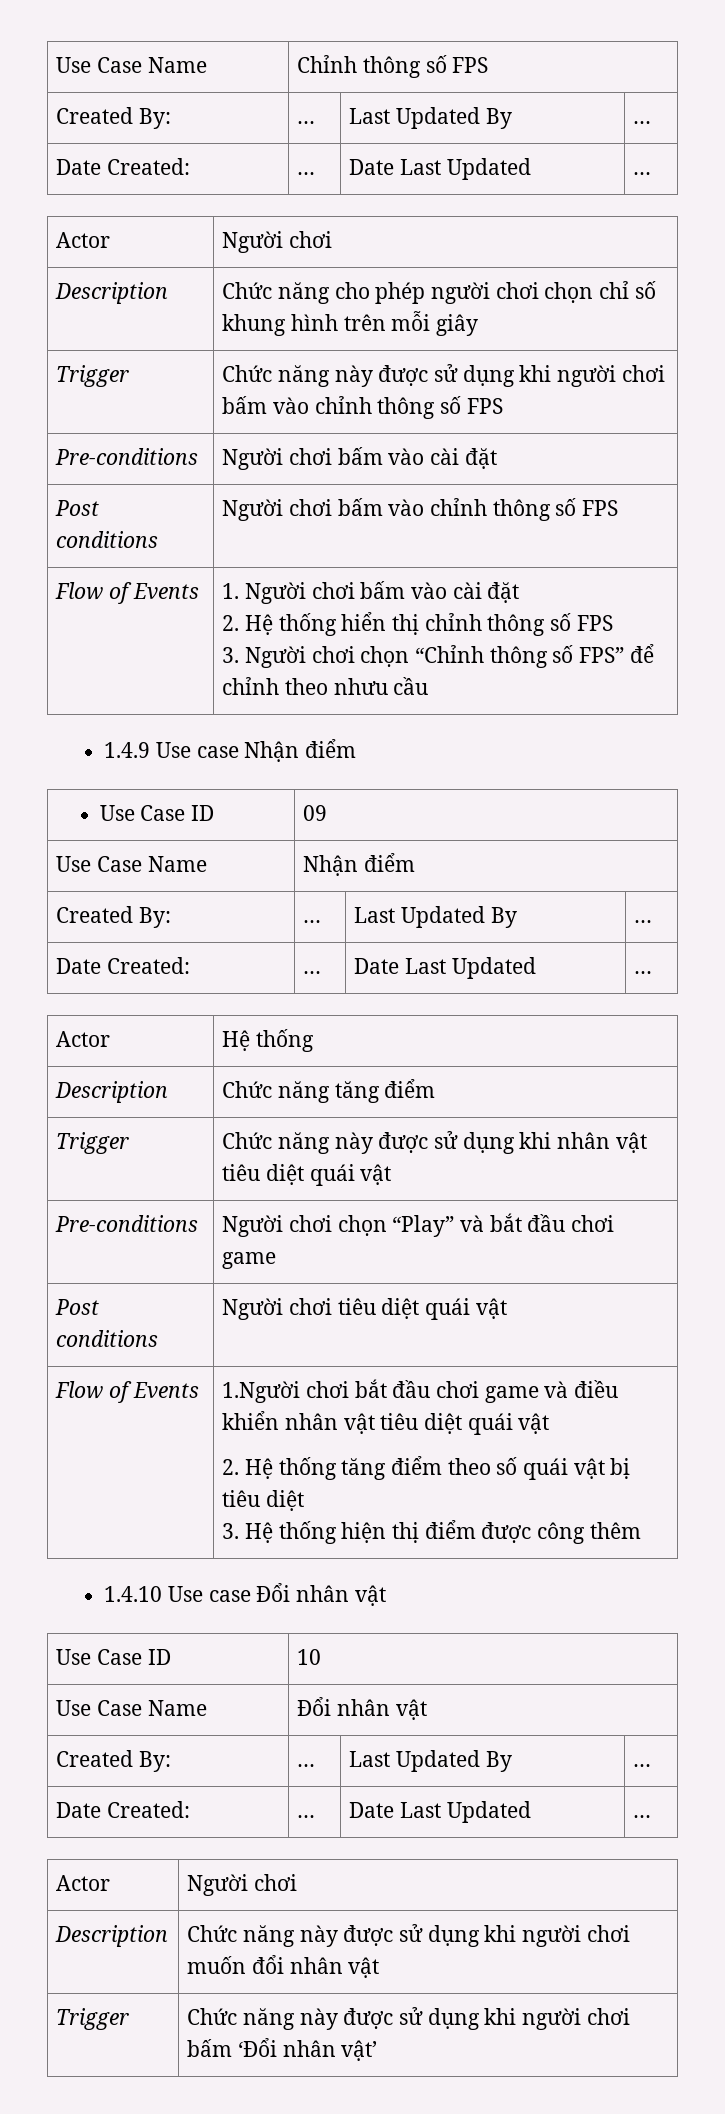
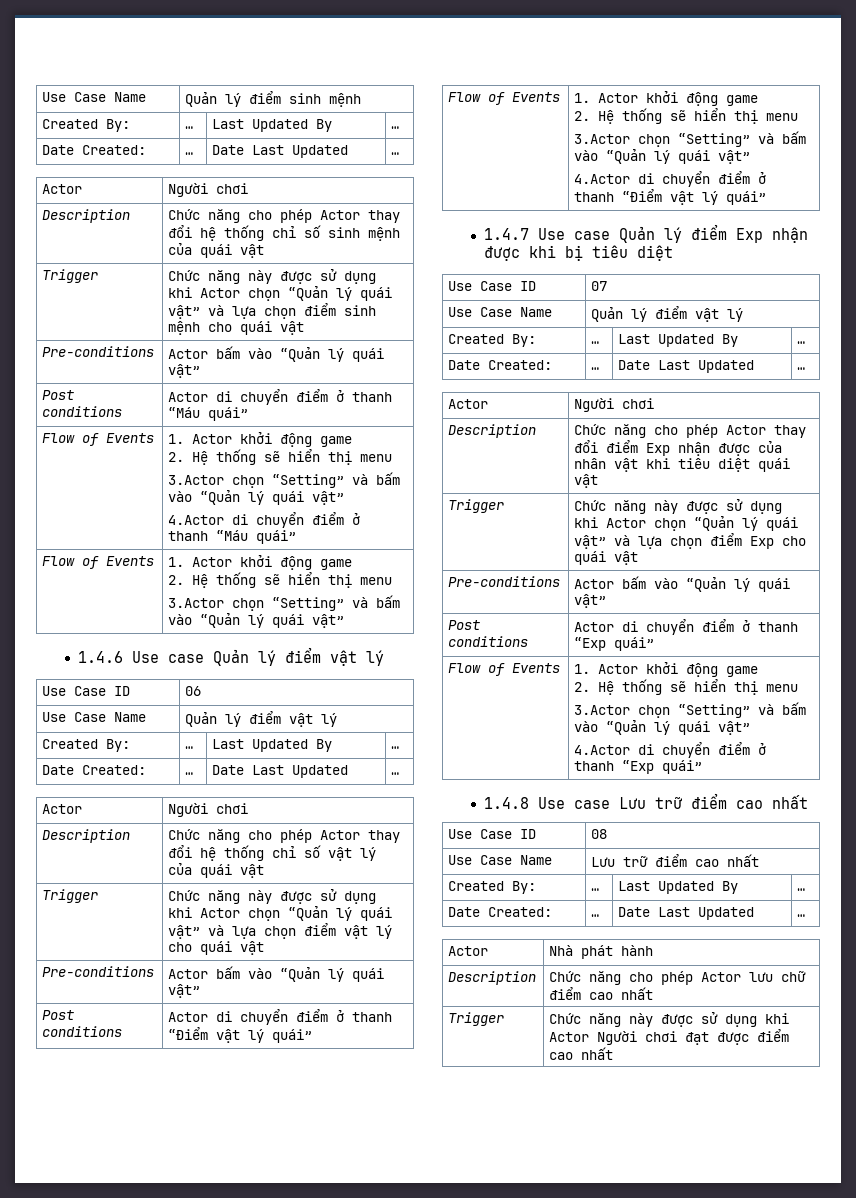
[56,57,207,73] [297,55,489,78] Use Case Name | Chỉnh thông số FPS -> [42,92,147,102] [185,91,362,107] Use Case Name | Quản lý điểm sinh mệnh
[430,281,656,304] [222,311,478,336] [56,365,130,387] [222,364,665,387] [222,396,503,419] [55,448,199,465] [222,447,497,470] [55,500,100,516] [56,531,159,548] [222,498,618,521] [55,582,199,604] [222,581,520,604] [222,612,613,636] [222,644,654,668] [222,677,429,695] [104,739,356,762] [99,805,215,821] [303,805,328,821] [56,856,207,872] [303,853,415,876] [56,906,171,928] [303,920,322,923] [354,906,517,928] [634,920,653,923] [56,957,190,974] [303,971,322,974] [354,957,536,979] [634,971,653,974] [56,1031,111,1047] [222,1029,314,1052] [55,1081,169,1103] [222,1079,436,1103] [56,1132,130,1154] [222,1131,647,1154] [222,1164,392,1186] [55,1215,199,1232] [222,1213,614,1237] [222,1252,277,1269] [55,1299,100,1315] [56,1330,159,1347] [222,1298,507,1320] [55,1381,199,1403] [222,1379,618,1403] [222,1411,550,1435] [222,1456,631,1480] [222,1490,304,1511] [222,1520,641,1544] [104,1583,386,1606] [56,1649,171,1665] [297,1649,322,1665] [56,1700,207,1716] [297,1697,427,1720] người chơi chọn chỉ số khung hình trên mỗi giây // Trigger | Chức năng này được sử dụng khi người chơi bấm vào chỉnh thông số FPS // Pre-conditions | Người chơi bấm vào cài đặt // Post conditions | Người chơi bấm vào chỉnh thông số FPS // Flow of Events | 1. Người chơi bấm vào cài đặt // 2. Hệ thống hiển thị chỉnh thông số FPS // 3. Người chơi chọn “Chỉnh thông số FPS” để chỉnh theo nhưu cầu // 1.4.9 Use case Nhận điểm // Use Case ID | 09 // Use Case Name | Nhận điểm // Created By: | … | Last Updated By | … // Date Created: | … | Date Last Updated | … // Actor | Hệ thống // Description | Chức năng tăng điểm // Trigger | Chức năng này được sử dụng khi nhân vật tiêu diệt quái vật // Pre-conditions | Người chơi chọn “Play” và bắt đầu chơi game // Post conditions | Người chơi tiêu diệt quái vật // Flow of Events | 1.Người chơi bắt đầu chơi game và điều khiển nhân vật tiêu diệt quái vật // 2. Hệ thống tăng điểm theo số quái vật bị tiêu diệt // 3. Hệ thống hiện thị điểm được công thêm // 1.4.10 Use case Đổi nhân vật // Use Case ID | 10 // Use Case Name | Đổi nhân vật -> [320,210,401,223] [168,225,401,241] [168,243,265,258] [42,269,99,283] [168,269,377,284] [168,286,393,301] [168,303,377,319] [168,321,305,335] [42,346,155,357] [168,346,385,362] [168,364,201,378] [42,390,75,400] [42,406,123,417] [168,389,393,405] [168,407,249,421] [42,433,155,446] [168,432,353,447] [168,449,393,465] [168,472,401,488] [168,490,345,505] [168,512,361,528] [168,530,297,544] [42,556,155,569] [168,555,353,570] [168,572,393,588] [168,595,401,611] [168,613,345,628] [78,647,385,666] [42,686,131,696] [185,686,202,696] [42,712,147,722] [185,711,338,727] Actor thay đổi hệ thống chỉ số sinh mệnh của quái vật // Trigger | Chức năng này được sử dụng khi Actor chọn “Quản lý quái vật” và lựa chọn điểm sinh mệnh cho quái vật // Pre-conditions | Actor bấm vào “Quản lý quái vật” // Post conditions | Actor di chuyển điểm ở thanh “Máu quái” // Flow of Events | 1. Actor khởi động game // 2. Hệ thống sẽ hiển thị menu // 3.Actor chọn “Setting” và bấm vào “Quản lý quái vật” // 4.Actor di chuyển điểm ở thanh “Máu quái” // Flow of Events | 1. Actor khởi động game // 2. Hệ thống sẽ hiển thị menu // 3.Actor chọn “Setting” và bấm vào “Quản lý quái vật” // 1.4.6 Use case Quản lý điểm vật lý // Use Case ID | 06 // Use Case Name | Quản lý điểm vật lý
[299,1924,630,1947] [187,1955,380,1978] [56,2008,130,2030] [187,2007,630,2030] [187,2038,378,2061] này được sử dụng khi người chơi muốn đổi nhân vật // Trigger | Chức năng này được sử dụng khi người chơi bấm ‘Đổi nhân vật’ -> [248,829,401,843] [168,845,377,861] [168,863,265,878] [42,889,99,903] [168,889,377,904] [168,906,393,921] [168,923,393,939] [168,941,265,955] [42,966,155,977] [168,966,385,982] [168,984,201,998] [42,1010,75,1020] [42,1026,123,1037] [168,1009,393,1025] [168,1027,313,1043] [448,92,561,105] [574,91,759,106] [574,108,799,124] [574,131,807,147] [574,149,751,164] [574,171,767,187] [574,189,767,205] [484,224,809,243] [484,245,674,261] [448,281,537,291] [591,281,608,291] [448,307,553,317] [591,306,744,322] [448,334,537,347] [591,341,600,344] [618,334,739,347] [797,341,806,344] [448,360,553,370] [591,367,600,370] [618,360,755,373] [797,367,806,370] [448,399,489,409] [574,398,655,412] [448,424,537,438] [574,424,807,438] [574,440,783,456] [574,458,791,472] [574,474,599,488] [448,499,505,513] [574,499,783,514] [574,516,799,531] [574,533,807,549] [574,551,639,565] [448,576,561,587] [574,576,791,592] [574,594,607,608] [448,620,481,630] [448,636,529,647] [574,619,799,635] [574,637,655,651] [448,663,561,676] [574,662,759,677] [574,679,799,695] [574,702,807,718] [574,720,751,735] [574,742,767,758] [574,760,703,774] [484,793,809,809] [448,829,537,839] [591,829,608,839] [448,855,553,865] [591,854,760,867] [448,881,537,894] [591,888,600,891] [618,881,739,894] [797,888,806,891] [448,907,553,917] [591,914,600,917] [618,907,755,920] [797,914,806,917] [448,946,489,956] [549,945,654,959] [448,971,537,985] [549,971,807,985] [549,987,654,1000] [448,1012,505,1026] [549,1012,790,1027] [549,1029,790,1045] [549,1047,614,1060] cho phép Actor thay đổi hệ thống chỉ số vật lý của quái vật // Trigger | Chức năng này được sử dụng khi Actor chọn “Quản lý quái vật” và lựa chọn điểm vật lý cho quái vật // Pre-conditions | Actor bấm vào “Quản lý quái vật” // Post conditions | Actor di chuyển điểm ở thanh “Điểm vật lý quái” // Flow of Events | 1. Actor khởi động game // 2. Hệ thống sẽ hiển thị menu // 3.Actor chọn “Setting” và bấm vào “Quản lý quái vật” // 4.Actor di chuyển điểm ở thanh “Điểm vật lý quái” // 1.4.7 Use case Quản lý điểm Exp nhận được khi bị tiêu diệt // Use Case ID | 07 // Use Case Name | Quản lý điểm vật lý // Created By: | … | Last Updated By | … // Date Created: | … | Date Last Updated | … // Actor | Người chơi // Description | Chức năng cho phép Actor thay đổi điểm Exp nhận được của nhân vật khi tiêu diệt quái vật // Trigger | Chức năng này được sử dụng khi Actor chọn “Quản lý quái vật” và lựa chọn điểm Exp cho quái vật // Pre-conditions | Actor bấm vào “Quản lý quái vật” // Post conditions | Actor di chuyển điểm ở thanh “Exp quái” // Flow of Events | 1. Actor khởi động game // 2. Hệ thống sẽ hiển thị menu // 3.Actor chọn “Setting” và bấm vào “Quản lý quái vật” // 4.Actor di chuyển điểm ở thanh “Exp quái” // 1.4.8 Use case Lưu trữ điểm cao nhất // Use Case ID | 08 // Use Case Name | Lưu trữ điểm cao nhất // Created By: | … | Last Updated By | … // Date Created: | … | Date Last Updated | … // Actor | Nhà phát hành // Description | Chức năng cho phép Actor lưu chữ điểm cao nhất // Trigger | Chức năng này được sử dụng khi Actor Người chơi đạt được điểm cao nhất

